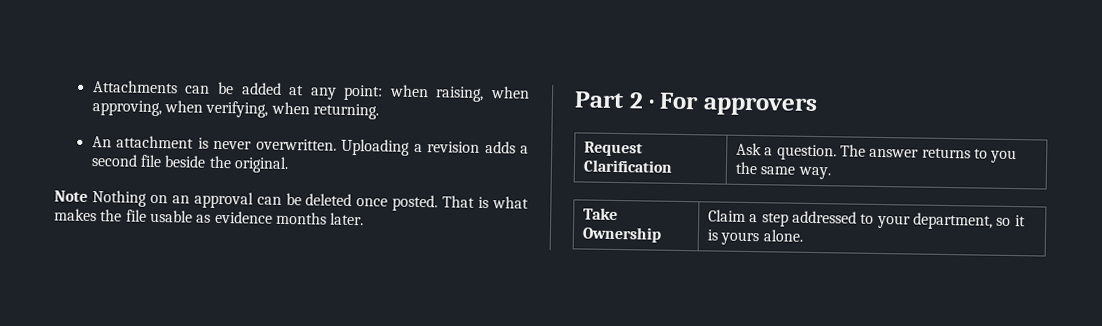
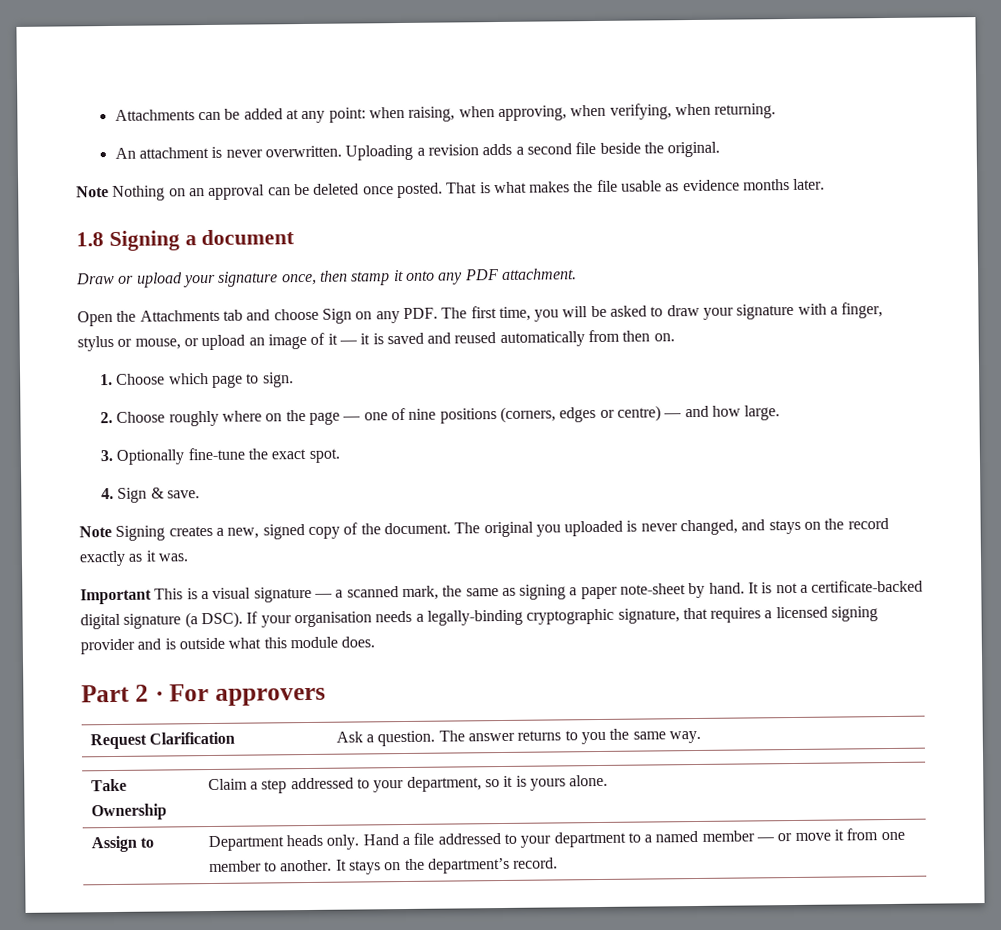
(365, 219) none -> [76,229,296,252] [76,268,577,288] [77,302,884,327] [77,329,675,352] [100,372,294,388] [100,405,781,427] [100,447,340,465] [101,487,201,503] [79,518,889,541] [79,550,188,567] [80,579,924,605] [80,606,879,630] [80,636,376,655] // 1.8 Signing a document // Draw or upload your signature once, then stamp it onto any PDF attachment. // Open the Attachments tab and choose Sign on any PDF. The first time, you will be asked to draw your signature with a finger, stylus or mouse, or upload an image of it — it is saved and reused automatically from then on. // 1. Choose which page to sign. // 2. Choose roughly where on the page — one of nine positions (corners, edges or centre) — and how large. // 3. Optionally fine-tune the exact spot. // 4. Sign & save. // Note Signing creates a new, signed copy of the document. The original you uploaded is never changed, and stays on the record exactly as it was. // Important This is a visual signature — a scanned mark, the same as signing a paper note-sheet by hand. It is not a certificate-backed digital signature (a DSC). If your organisation needs a legally-binding cryptographic signature, that requires a licensed signing provider and is outside what this module does.
(804, 235) none -> [90,835,154,853] [207,828,905,852] [208,857,559,875] // Assign to | Department heads only. Hand a file addressed to your department to a named member — or move it from one member to another. It stays on the department’s record.

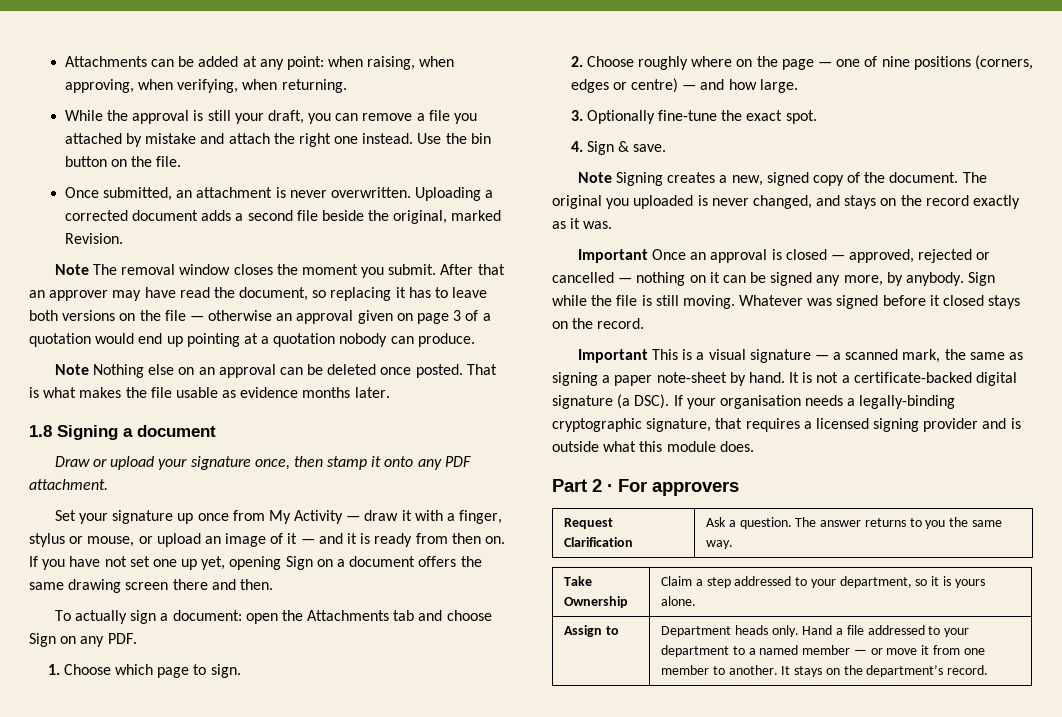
[114,147,136,159] An -> [64,110,478,124] [64,133,491,147] [64,156,182,167] [64,187,193,201] While the approval is still your draft, you can remove a file you attached by mistake and attach the right one instead. Use the bin button on the file. // Once submitted, an
[427,144,479,156] revision -> [64,210,198,221] corrected document
[667,141,721,158] original. -> [393,210,502,224] [64,233,123,244] [54,264,505,278] [29,287,488,301] [29,310,491,324] [29,333,475,347] original, marked Revision. // Note The removal window closes the moment you submit. After that an approver may have read the document, so replacing it has to leave both versions on the file — otherwise an approval given on page 3 of a quotation would end up pointing at a quotation nobody can produce.
(166, 193) none -> [148,364,175,375] else
[77,303,795,327] Open the Attachments tab and choose Sign on any PDF. The first time, you will be asked to draw your signature -> [54,510,412,524] Set your signature up once from My Activity — draw it
[360,331,585,348] it is saved and reused automatically -> [318,533,413,547] and it is ready
(675, 337) none -> [29,556,482,570] [29,579,273,593] [54,610,492,624] [29,633,137,647] If you have not set one up yet, opening Sign on a document offers the same drawing screen there and then. // To actually sign a document: open the Attachments tab and choose Sign on any PDF.
(188, 557) none -> [577,249,991,263] [552,272,996,286] [552,295,1021,309] [552,318,645,329] // Important Once an approval is closed — approved, rejected or cancelled — nothing on it can be signed any more, by anybody. Sign while the file is still moving. Whatever was signed before it closed stays on the record.

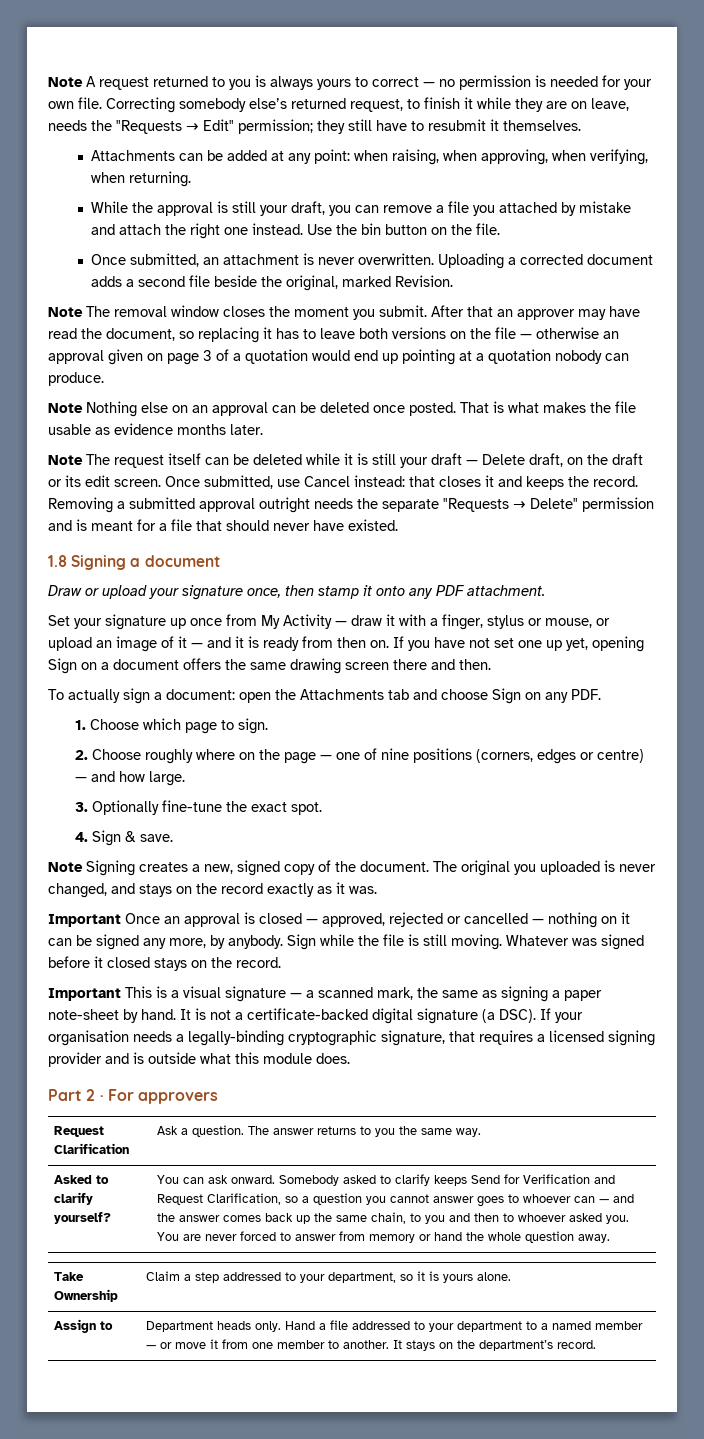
(64, 61) none -> [48,75,652,90] [48,97,629,113] [48,119,581,134] Note A request returned to you is always yours to correct — no permission is needed for your own file. Correcting somebody else’s returned request, to finish it while they are on leave, needs the "Requests → Edit" permission; they still have to resubmit it themselves. //
(390, 392) none -> [48,453,643,468] [48,475,638,490] [48,497,654,513] [48,519,398,531] // Note The request itself can be deleted while it is still your draft — Delete draft, on the draft or its edit screen. Once submitted, use Cancel instead: that closes it and keeps the record. Removing a submitted approval outright needs the separate "Requests → Delete" permission and is meant for a file that should never have existed.
(733, 544) none -> [54,1175,110,1184] [54,1192,94,1205] [54,1212,112,1224] [157,1174,616,1186] [157,1193,635,1207] [157,1212,630,1224] [157,1231,611,1243] // Asked to clarify yourself? | You can ask onward. Somebody asked to clarify keeps Send for Verification and Request Clarification, so a question you cannot answer goes to whoever can — and the answer comes back up the same chain, to you and then to whoever asked you. You are never forced to answer from memory or hand the whole question away.

